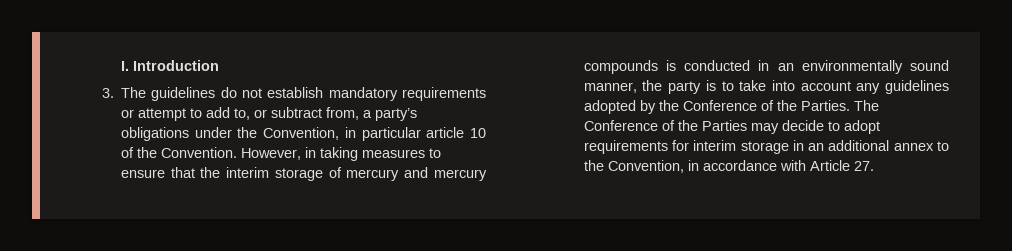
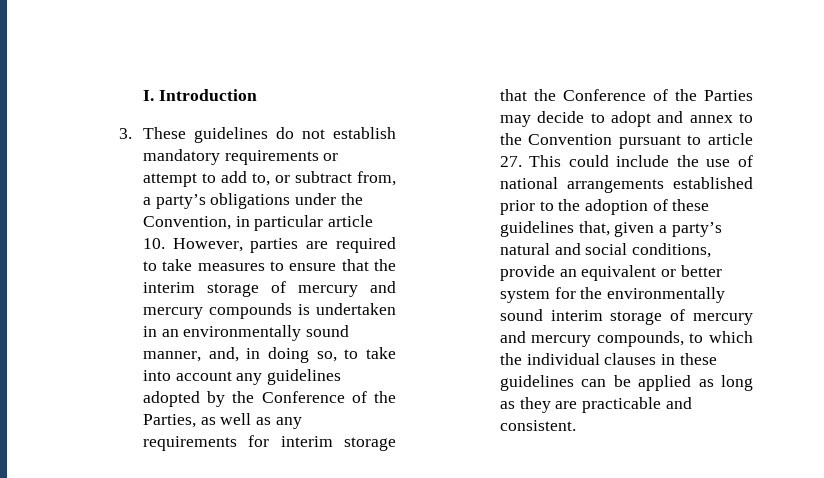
[120,87,146,98] The -> [142,127,186,139] These
[469,128,486,138] [120,147,358,161] 10 of the Convention. However, in taking -> [142,237,396,253] [142,259,193,271] 10. However, parties are required to take
[684,60,751,71] conducted -> [316,303,396,315] undertaken
[642,80,716,94] the party is -> [208,347,337,363] and, in doing so,
[800,100,879,111] Parties. The -> [142,413,302,429] [142,435,396,451] [499,89,556,101] Parties, as well as any requirements for interim storage that the
[583,140,950,154] [583,160,874,173] requirements for interim storage in an additional annex to the Convention, in accordance with Article 27. -> [657,111,753,123] [499,133,753,149] [499,155,753,167] [499,177,753,193] [499,199,710,215] [499,221,722,237] [499,243,712,258] [499,265,722,281] [499,287,726,303] [499,309,753,325] [499,331,753,347] [499,353,717,365] [499,375,753,391] [499,397,692,413] [499,420,576,431] and annex to the Convention pursuant to article 27. This could include the use of national arrangements established prior to the adoption of these guidelines that, given a party’s natural and social conditions, provide an equivalent or better system for the environmentally sound interim storage of mercury and mercury compounds, to which the individual clauses in these guidelines can be applied as long as they are practicable and consistent.

